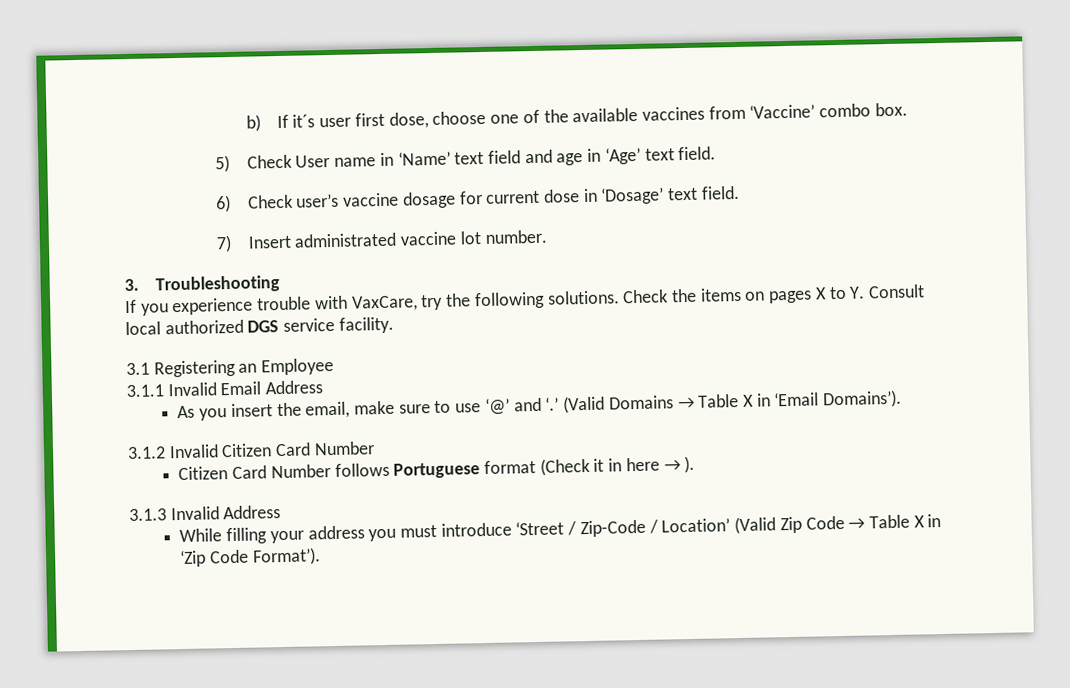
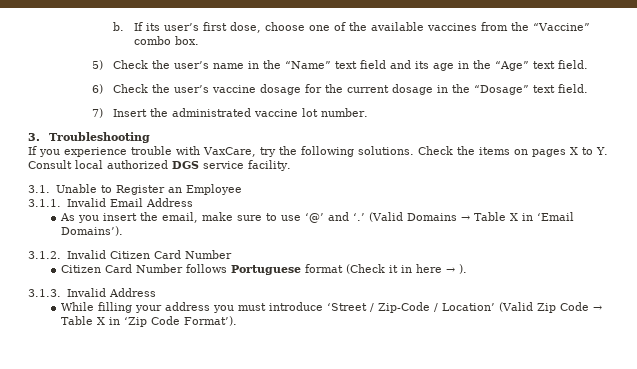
[245,114,352,132] b) If it´s user -> [113,22,200,31] b. If its user’s
[749,104,816,119] ‘Vaccine’ -> [511,22,591,31] the “Vaccine”
[295,151,451,168] User name in ‘Name’ -> [152,60,332,69] the user’s name in the “Name”
(553, 156) none -> [415,61,430,69] its
[604,147,641,165] ‘Age’ -> [473,60,530,71] the “Age”
(293, 201) none -> [152,84,171,93] the
[485,187,665,205] current dose in ‘Dosage’ -> [325,84,530,95] the current dosage in the “Dosage”
(292, 242) none -> [150,108,169,117] the
[126,359,236,378] 3.1 Registering -> [28,184,165,195] 3.1. Unable to Register
[126,384,164,398] 3.1.1 -> [28,199,61,207] 3.1.1.
[127,446,166,460] 3.1.2 -> [28,251,61,259] 3.1.2.
[129,508,167,522] 3.1.3 -> [28,289,61,297] 3.1.3.

